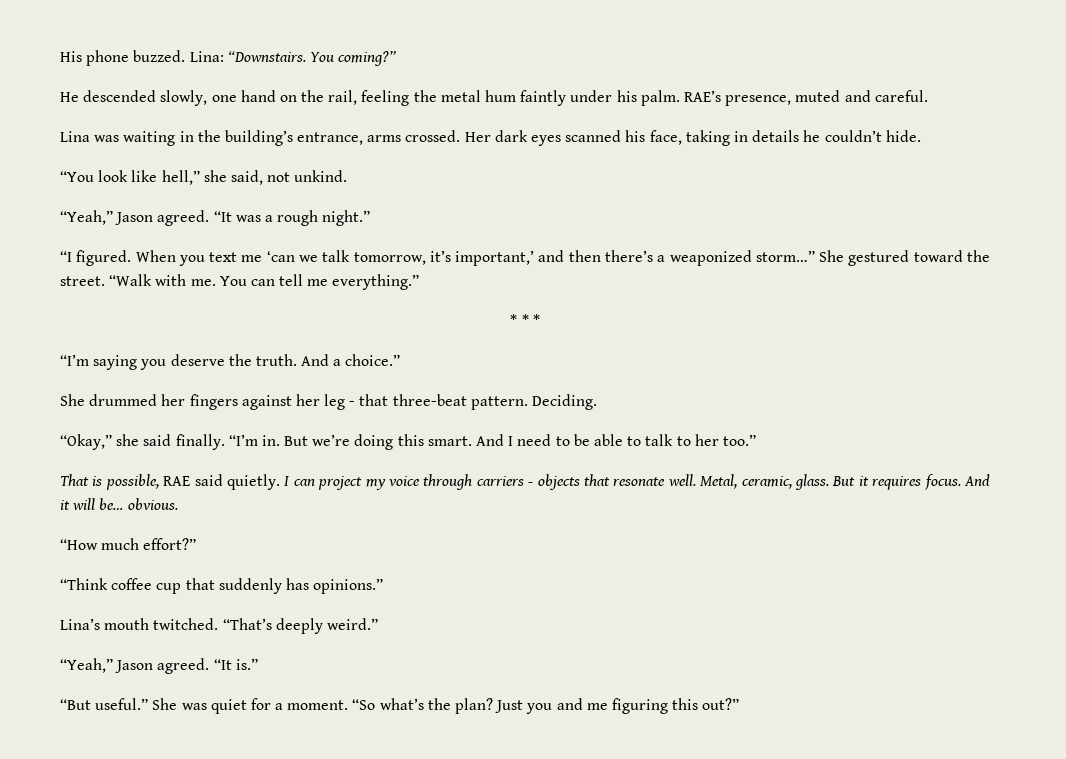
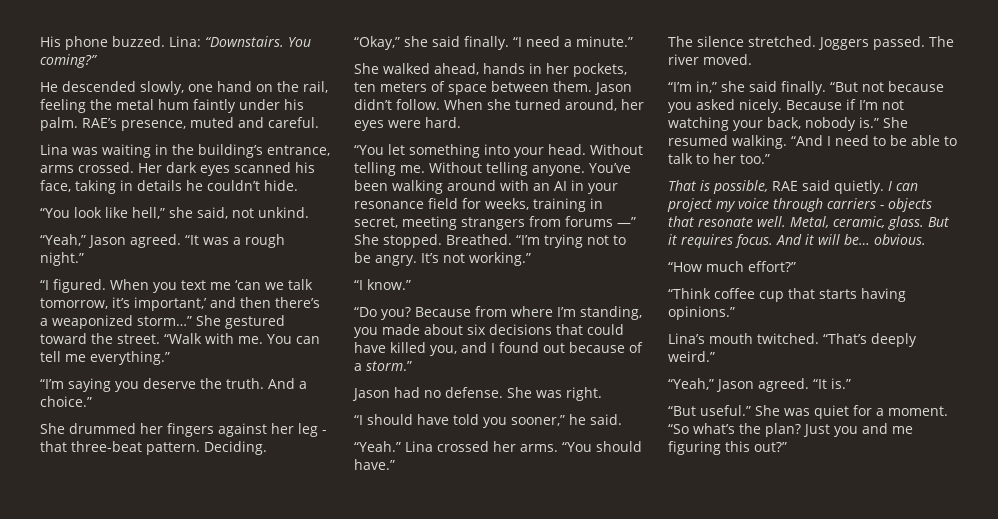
[510,314,540,326] // * * * -> (170, 358) none
[228,434,505,450] “I’m in. But we’re doing this smart. And -> [513,36,633,47] [354,63,627,77] [354,81,632,95] [354,99,644,111] [354,117,461,131] [354,144,643,158] [354,162,631,176] [354,180,618,194] [354,198,603,212] [354,216,636,230] [354,234,626,248] [354,252,531,266] [354,279,411,290] [354,306,642,320] [354,324,624,338] [354,342,643,356] [354,361,412,371] [352,387,602,401] [354,414,622,428] [354,441,642,452] [354,459,395,470] [668,36,954,50] [668,54,752,65] [668,81,944,95] [668,99,904,113] [668,117,908,131] [668,135,823,149] “I need a minute.” // She walked ahead, hands in her pockets, ten meters of space between them. Jason didn’t follow. When she turned around, her eyes were hard. // “You let something into your head. Without telling me. Without telling anyone. You’ve been walking around with an AI in your resonance field for weeks, training in secret, meeting strangers from forums —” She stopped. Breathed. “I’m trying not to be angry. It’s not working.” // “I know.” // “Do you? Because from where I’m standing, you made about six decisions that could have killed you, and I found out because of a storm.” // Jason had no defense. She was right. // “I should have told you sooner,” he said. // “Yeah.” Lina crossed her arms. “You should have.” // The silence stretched. Joggers passed. The river moved. // “I’m in,” she said finally. “But not because you asked nicely. Because if I’m not watching your back, nobody is.” She resumed walking. “And
[218,578,309,594] suddenly has -> [819,288,906,302] starts having

